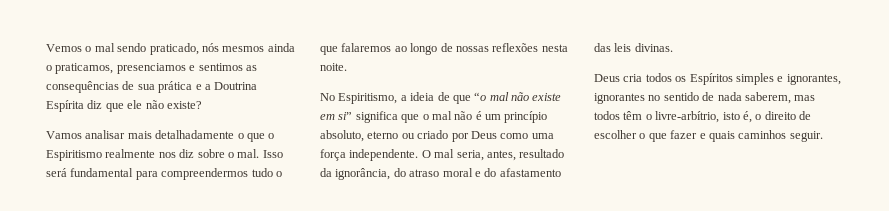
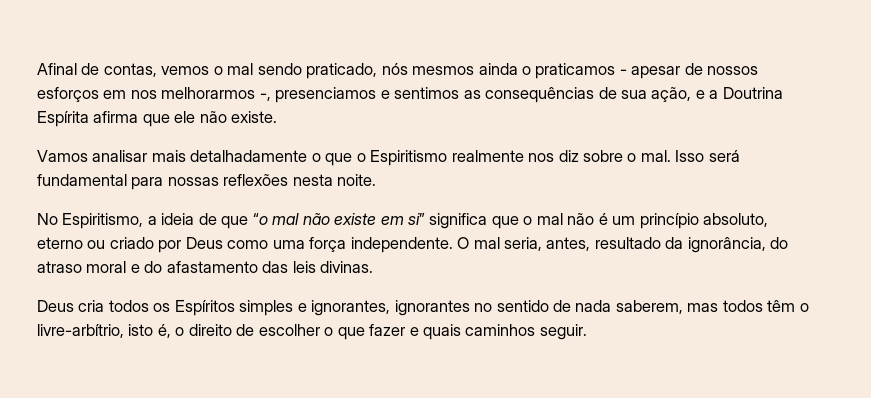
[46,44,82,52] Vemos -> [37,63,210,77] Afinal de contas, vemos
[55,63,114,74] praticamos, -> [535,63,759,79] [37,87,271,102] praticamos - apesar de nossos esforços em nos melhorarmos -,
[158,81,193,93] prática -> [651,87,692,102] ação,
[87,100,103,109] diz -> [93,111,139,123] afirma
[166,101,202,109] existe? -> [231,111,278,123] existe.
[161,168,282,180] [320,43,453,55] compreendermos tudo o que falaremos ao longo de -> (164, 183) none

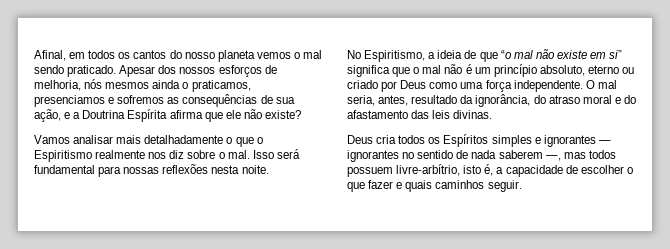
[37,63,759,79] [37,87,271,102] Afinal de contas, vemos o mal sendo praticado, nós mesmos ainda o praticamos - apesar de nossos esforços em nos melhorarmos -, -> [34,50,323,62] [34,65,277,77] [34,79,251,92] Afinal, em todos os cantos do nosso planeta vemos o mal sendo praticado. Apesar dos nossos esforços de melhoria, nós mesmos ainda o praticamos,
[394,87,460,99] sentimos -> [117,95,165,104] sofremos
[231,111,278,123] existe. -> [264,110,301,119] existe?
[311,300,391,316] ignorantes, -> [543,135,611,147] ignorantes —
[615,300,809,314] saberem, mas todos têm o -> [498,150,616,161] [347,167,393,177] saberem —, mas todos possuem
[175,324,232,336] o direito -> [496,165,563,177] a capacidade

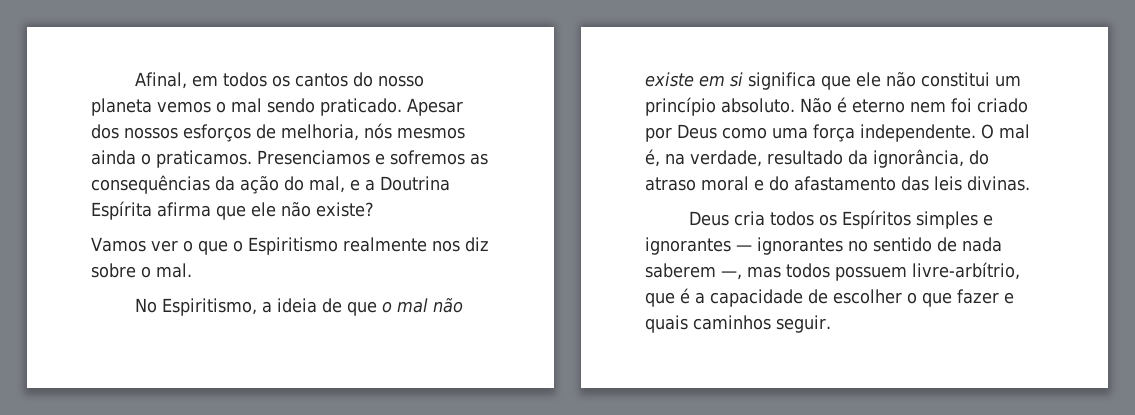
[191,80,251,92] [34,95,105,107] praticamos, presenciamos -> [156,150,370,168] praticamos. Presenciamos
[260,95,295,104] [34,109,61,122] de sua ação, -> [215,176,345,194] da ação do mal,
[73,135,224,144] analisar mais detalhadamente -> [150,240,178,252] ver
[252,149,300,159] [34,164,269,177] Isso será fundamental para nossas reflexões nesta noite. -> (192, 270) none
[500,50,512,59] “o -> [382,301,393,313] o
[609,50,623,59] si” -> [730,72,743,87] si
[413,64,635,77] o mal não é um princípio absoluto, eterno ou -> [856,72,1021,87] [645,97,972,116] ele não constitui um princípio absoluto. Não é eterno nem foi
[347,95,409,106] seria, antes, -> [645,149,762,167] é, na verdade,
[463,164,494,176] isto é, -> [645,288,690,307] que é

